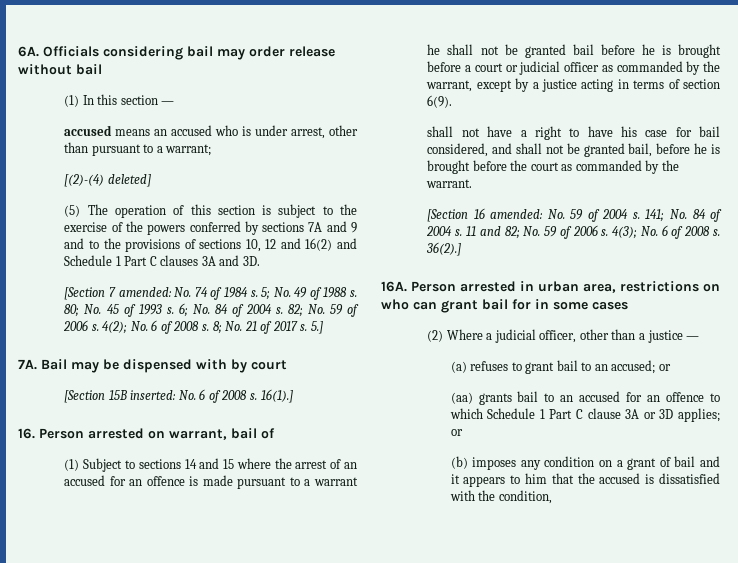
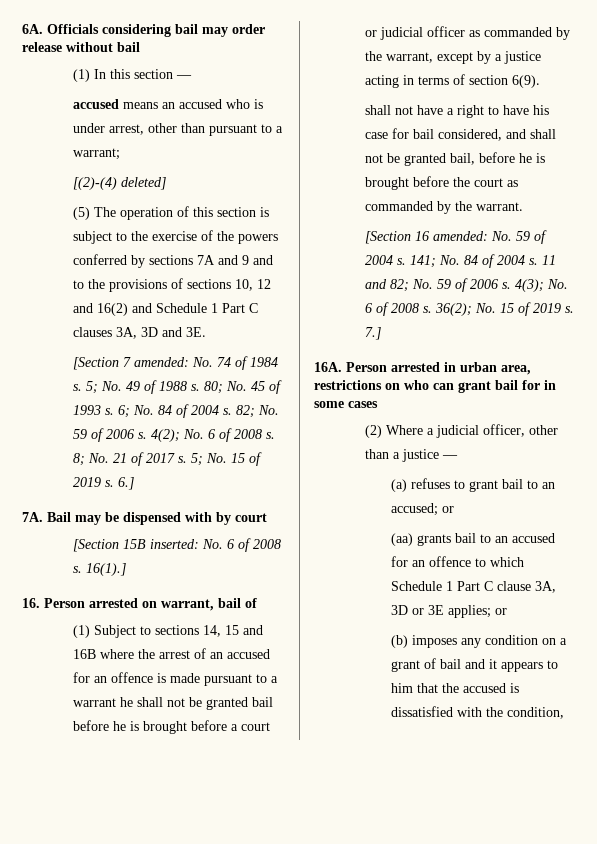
[201,255,260,266] 3A and 3D. -> [116,327,207,339] 3A, 3D and 3E.
[310,321,323,334] 5.] -> [191,452,263,466] [73,477,135,490] 5; No. 15 of 2019 s. 6.]
[184,458,235,469] 14 and 15 -> [203,625,264,637] [73,649,97,659] 14, 15 and 16B
[426,242,462,256] 36(2).] -> [435,302,575,316] [365,327,382,340] 36(2); No. 15 of 2019 s. 7.]
[625,409,674,419] 3A or 3D -> [535,581,557,593] [391,605,445,615] 3A, 3D or 3E

